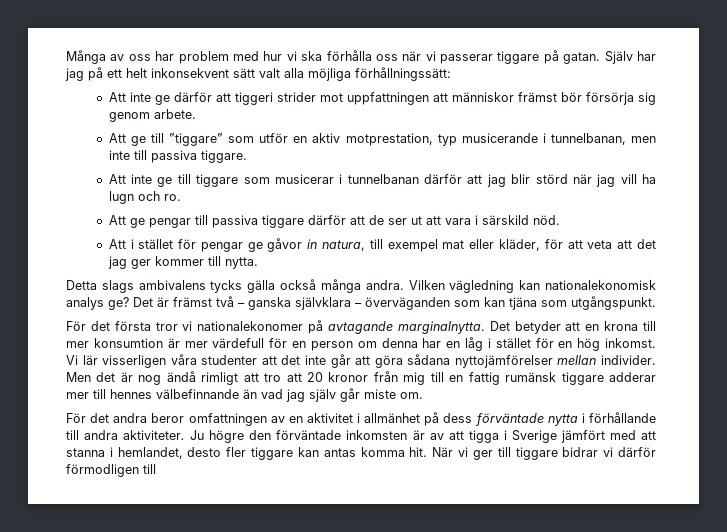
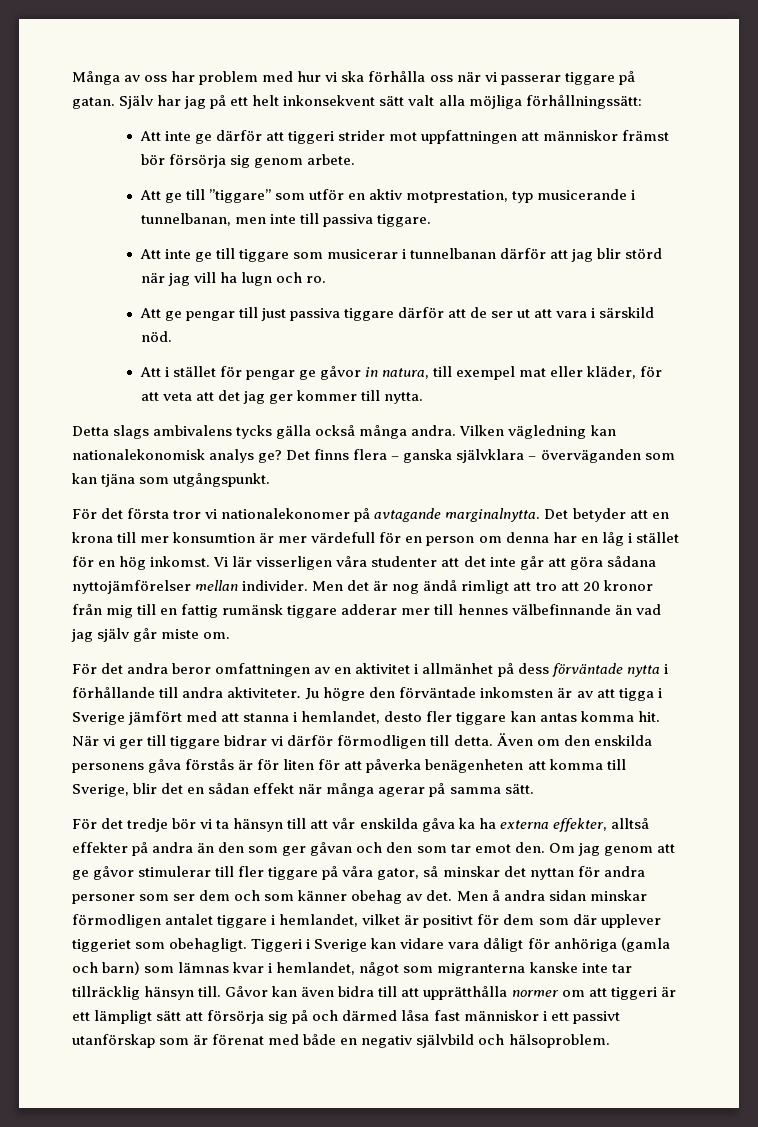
(208, 220) none -> [260,308,286,321] just
[157,296,234,307] är främst två -> [314,449,388,460] finns flera
(156, 469) none -> [453,733,652,746] [72,759,626,773] [72,783,534,797] [72,818,649,832] [72,842,675,856] [72,866,645,880] [72,890,647,904] [72,914,661,928] [72,937,670,952] [72,961,632,976] [72,986,676,1000] [72,1010,620,1024] [72,1034,610,1048] detta. Även om den enskilda personens gåva förstås är för liten för att påverka benägenheten att komma till Sverige, blir det en sådan effekt när många agerar på samma sätt. // För det tredje bör vi ta hänsyn till att vår enskilda gåva ka ha externa effekter, alltså effekter på andra än den som ger gåvan och den som tar emot den. Om jag genom att ge gåvor stimulerar till fler tiggare på våra gator, så minskar det nyttan för andra personer som ser dem och som känner obehag av det. Men å andra sidan minskar förmodligen antalet tiggare i hemlandet, vilket är positivt för dem som där upplever tiggeriet som obehagligt. Tiggeri i Sverige kan vidare vara dåligt för anhöriga (gamla och barn) som lämnas kvar i hemlandet, något som migranterna kanske inte tar tillräcklig hänsyn till. Gåvor kan även bidra till att upprätthålla normer om att tiggeri är ett lämpligt sätt att försörja sig på och därmed låsa fast människor i ett passivt utanförskap som är förenat med både en negativ självbild och hälsoproblem.

